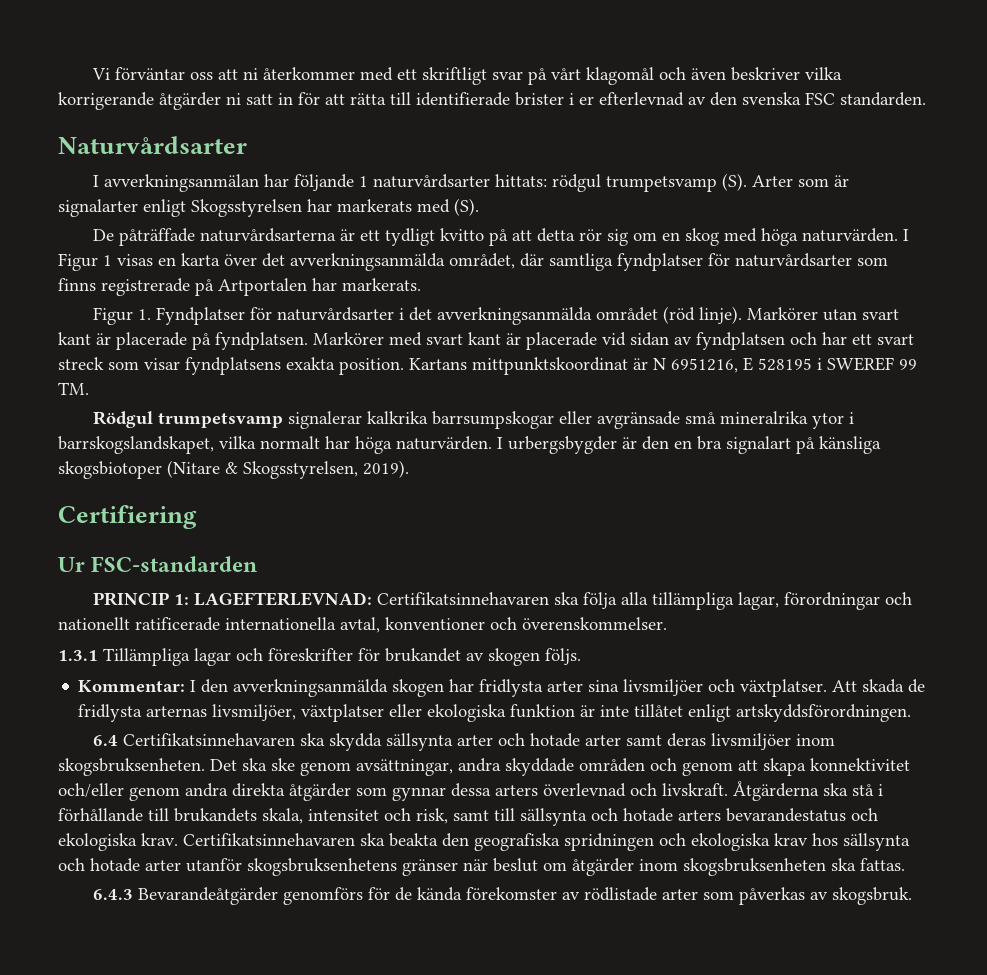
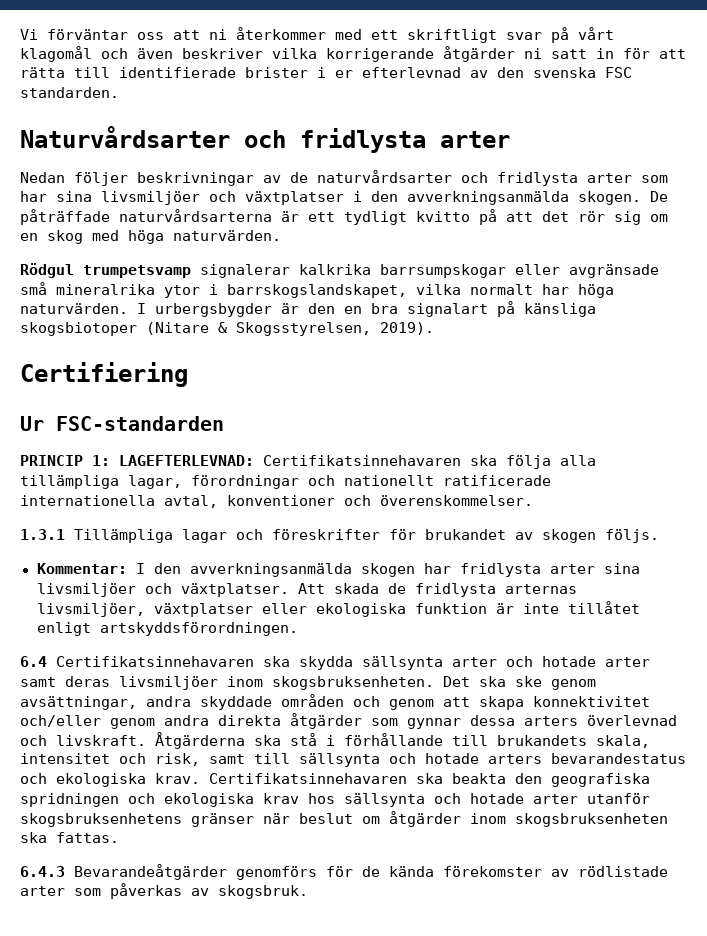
[93,173,850,192] [58,198,479,217] // I avverkningsanmälan har följande 1 naturvårdsarter hittats: rödgul trumpetsvamp (S). Arter som är signalarter enligt Skogsstyrelsen har markerats med (S). // -> [244,128,510,153] [20,170,668,186] [20,191,641,205] och fridlysta arter // Nedan följer beskrivningar av de naturvårdsarter och fridlysta arter som har sina livsmiljöer och växtplatser i den avverkningsanmälda skogen.
[537,228,576,242] detta -> [542,211,569,222] det
[903,229,910,241] [58,253,888,271] [58,278,421,296] [93,306,900,325] [58,332,914,350] [58,357,917,375] [58,382,89,395] I Figur 1 visas en karta över det avverkningsanmälda området, där samtliga fyndplatser för naturvårdsarter som finns registrerade på Artportalen har markerats. // Figur 1. Fyndplatser för naturvårdsarter i det avverkningsanmälda området (röd linje). Markörer utan svart kant är placerade på fyndplatsen. Markörer med svart kant är placerade vid sidan av fyndplatsen och har ett svart streck som visar fyndplatsens exakta position. Kartans mittpunktskoordinat är N 6951216, E 528195 i SWEREF 99 TM. -> (281, 235) none

